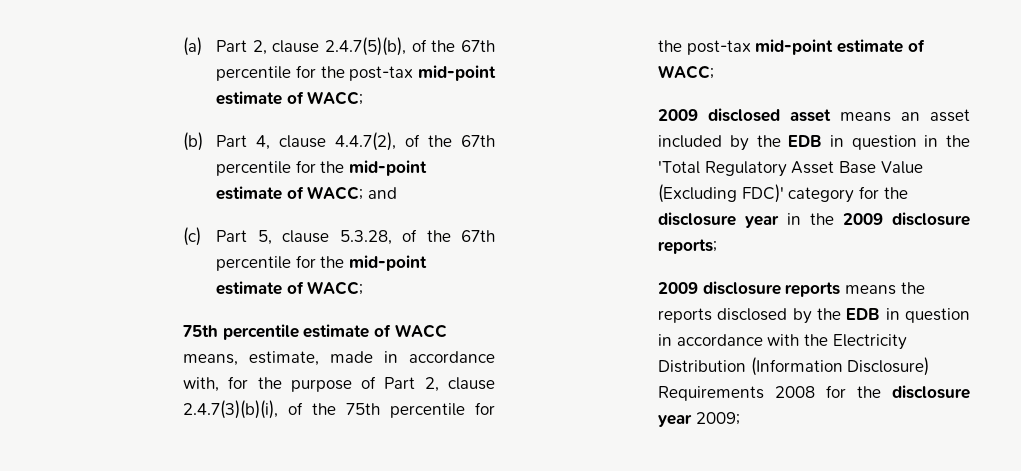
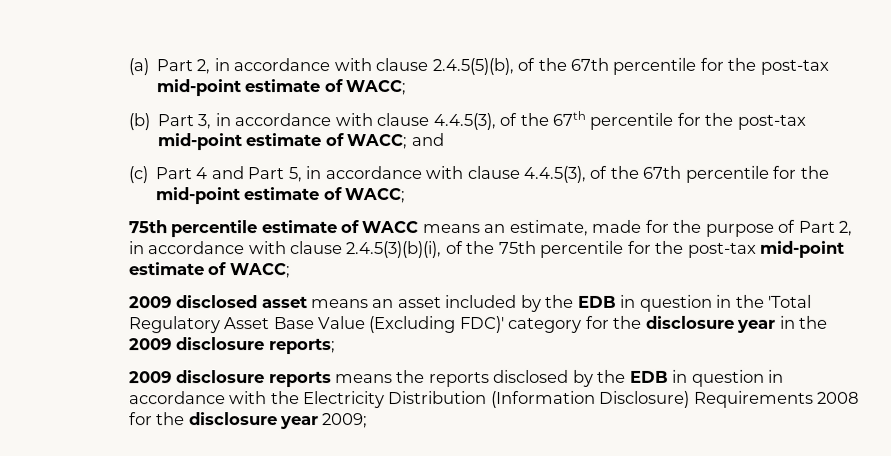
[272,37,407,56] clause 2.4.7(5)(b), -> [213,57,514,76] in accordance with clause 2.4.5(5)(b),
[256,132,496,151] [216,160,345,176] 4, clause 4.4.7(2), of the 67th percentile for the -> [197,110,806,131] 3, in accordance with clause 4.4.5(3), of the 67th percentile for the post-tax
[257,230,392,245] 5, clause 5.3.28, -> [195,165,586,183] 4 and Part 5, in accordance with clause 4.4.5(3),
[183,351,495,366] [183,377,220,392] means, estimate, made in accordance with, -> [421,219,643,236] means an estimate, made
[447,377,495,390] [183,400,279,419] clause 2.4.7(3)(b)(i), -> [128,241,443,259] in accordance with clause 2.4.5(3)(b)(i),

